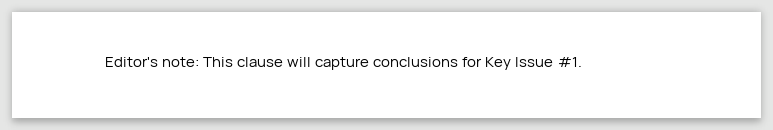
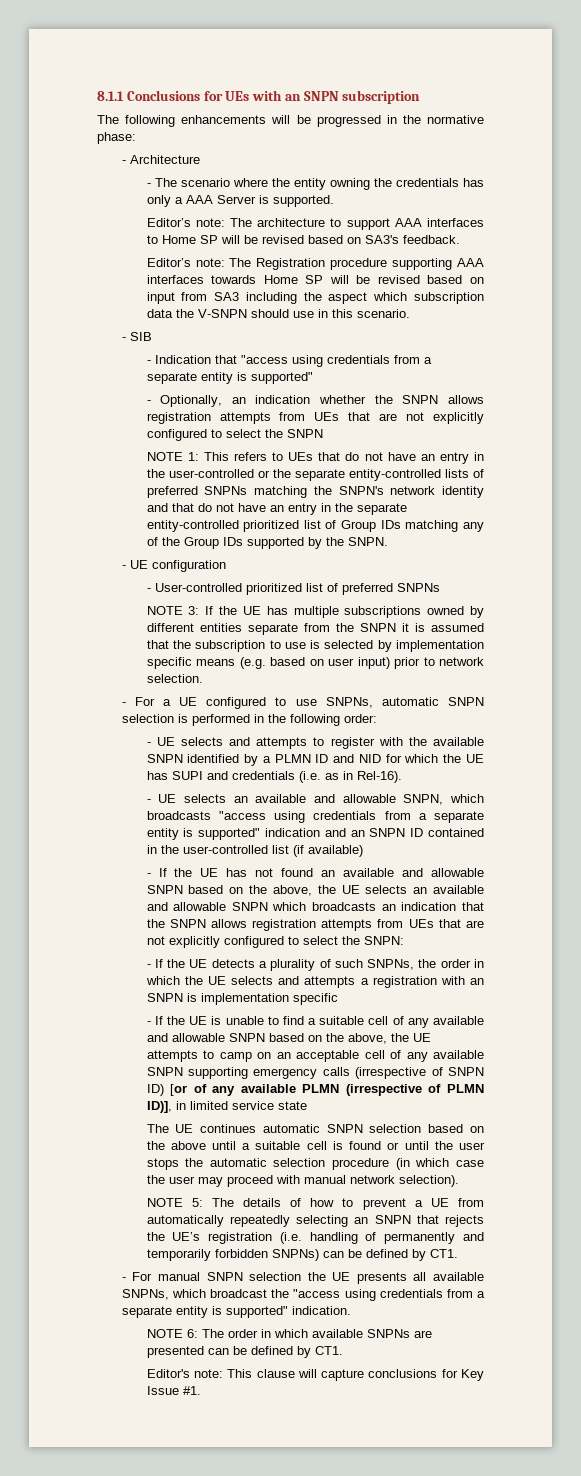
(104, 62) none -> [97,90,421,104] [97,115,484,127] [97,132,136,144] [121,155,200,164] [146,178,484,190] [146,195,334,207] [146,218,484,230] [146,235,460,244] [146,258,484,270] [146,275,484,284] [146,292,484,304] [146,309,410,318] [121,332,152,341] [146,355,432,367] [146,372,313,384] [146,395,484,407] [146,412,485,424] [146,429,323,441] [146,452,484,464] [146,469,484,481] [146,486,484,498] [146,503,407,515] [146,520,484,532] [146,537,388,549] [121,560,226,572] [146,583,440,595] [146,606,484,618] [146,623,484,635] [146,640,484,652] [146,657,484,669] [146,674,203,683] [121,697,484,709] [121,714,377,726] [146,737,485,749] [146,754,485,766] [146,771,402,783] [146,794,484,805] [146,811,484,823] [146,828,484,840] [146,845,363,857] [146,868,485,877] [146,885,484,896] [146,902,484,911] [146,919,484,931] [146,936,404,948] [146,959,485,971] [145,976,484,988] [146,993,338,1005] [146,1016,484,1028] [146,1033,431,1044] [146,1050,484,1062] [146,1067,484,1079] [146,1084,484,1096] [146,1101,307,1113] [146,1124,484,1133] [146,1141,485,1150] [146,1158,484,1170] [146,1175,459,1187] [146,1198,484,1210] [146,1215,484,1227] [146,1232,484,1244] [146,1249,458,1261] [121,1272,484,1284] [121,1289,485,1301] [121,1306,351,1318] [146,1329,432,1338] [146,1346,343,1358] 8.1.1 Conclusions for UEs with an SNPN subscription // The following enhancements will be progressed in the normative phase: // - Architecture // - The scenario where the entity owning the credentials has only a AAA Server is supported. // Editor’s note: The architecture to support AAA interfaces to Home SP will be revised based on SA3's feedback. // Editor’s note: The Registration procedure supporting AAA interfaces towards Home SP will be revised based on input from SA3 including the aspect which subscription data the V-SNPN should use in this scenario. // - SIB // - Indication that "access using credentials from a separate entity is supported" // - Optionally, an indication whether the SNPN allows registration attempts from UEs that are not explicitly configured to select the SNPN // NOTE 1: This refers to UEs that do not have an entry in the user-controlled or the separate entity-controlled lists of preferred SNPNs matching the SNPN's network identity and that do not have an entry in the separate entity-controlled prioritized list of Group IDs matching any of the Group IDs supported by the SNPN. // - UE configuration // - User-controlled prioritized list of preferred SNPNs // NOTE 3: If the UE has multiple subscriptions owned by different entities separate from the SNPN it is assumed that the subscription to use is selected by implementation specific means (e.g. based on user input) prior to network selection. // - For a UE configured to use SNPNs, automatic SNPN selection is performed in the following order: // - UE selects and attempts to register with the available SNPN identified by a PLMN ID and NID for which the UE has SUPI and credentials (i.e. as in Rel-16). // - UE selects an available and allowable SNPN, which broadcasts "access using credentials from a separate entity is supported" indication and an SNPN ID contained in the user-controlled list (if available) // - If the UE has not found an available and allowable SNPN based on the above, the UE selects an available and allowable SNPN which broadcasts an indication that the SNPN allows registration attempts from UEs that are not explicitly configured to select the SNPN: // - If the UE detects a plurality of such SNPNs, the order in which the UE selects and attempts a registration with an SNPN is implementation specific // - If the UE is unable to find a suitable cell of any available and allowable SNPN based on the above, the UE attempts to camp on an acceptable cell of any available SNPN supporting emergency calls (irrespective of SNPN ID) [or of any available PLMN (irrespective of PLMN ID)], in limited service state // The UE continues automatic SNPN selection based on the above until a suitable cell is found or until the user stops the automatic selection procedure (in which case the user may proceed with manual network selection). // NOTE 5: The details of how to prevent a UE from automatically repeatedly selecting an SNPN that rejects the UE’s registration (i.e. handling of permanently and temporarily forbidden SNPNs) can be defined by CT1. // - For manual SNPN selection the UE presents all available SNPNs, which broadcast the "access using credentials from a separate entity is supported" indication. // NOTE 6: The order in which available SNPNs are presented can be defined by CT1. //

